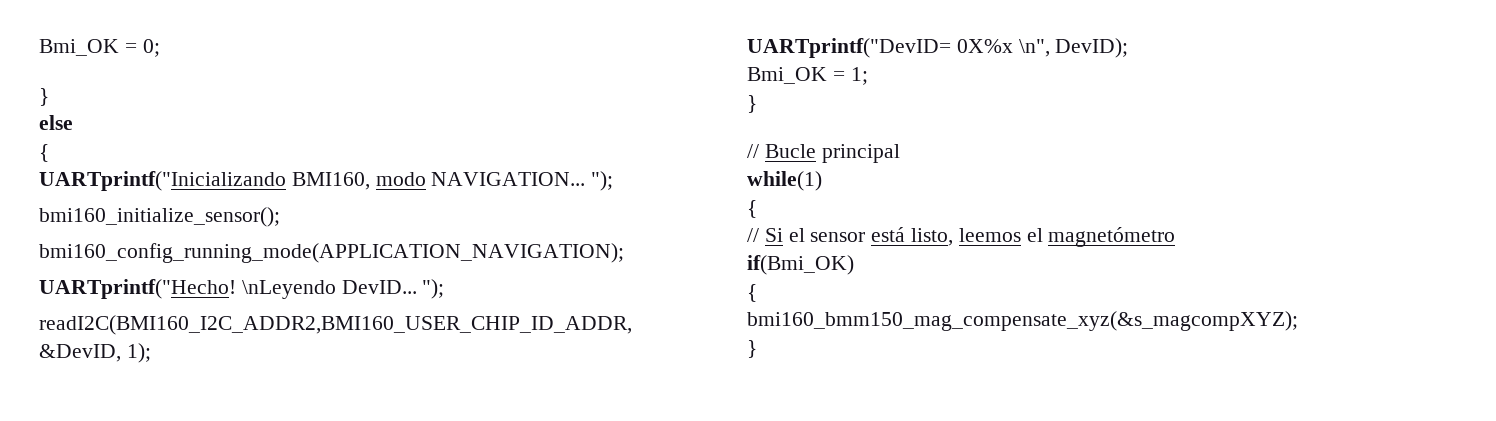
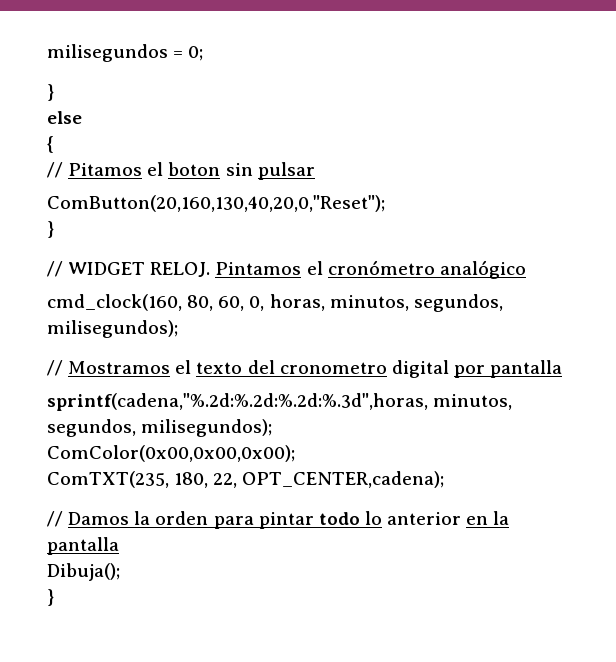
[39,39,119,56] Bmi_OK -> [47,44,168,62] milisegundos
[39,171,614,191] [39,207,280,227] [39,243,624,263] [39,279,445,299] [39,315,632,335] [39,343,151,363] [747,38,1129,58] [747,67,868,85] [747,95,757,113] [747,144,900,163] [747,171,822,191] [747,200,757,218] [747,227,1176,247] [747,255,854,275] [747,284,757,302] [747,311,1298,331] UARTprintf("Inicializando BMI160, modo NAVIGATION... "); // bmi160_initialize_sensor(); // bmi160_config_running_mode(APPLICATION_NAVIGATION); // UARTprintf("Hecho! \nLeyendo DevID... "); // readI2C(BMI160_I2C_ADDR2,BMI160_USER_CHIP_ID_ADDR, &DevID, 1); // UARTprintf("DevID= 0X%x \n", DevID); // Bmi_OK = 1; // } // // Bucle principal // while(1) // { // // Si el sensor está listo, leemos el magnetómetro // if(Bmi_OK) // { // bmi160_bmm150_mag_compensate_xyz(&s_magcompXYZ); -> [47,162,315,180] [47,195,385,212] [47,221,54,238] [47,260,526,279] [47,294,503,312] [47,320,178,338] [47,360,563,378] [47,393,513,411] [47,419,273,437] [47,445,295,462] [47,471,445,488] [47,511,510,529] [47,537,119,555] [47,563,120,581] // Pitamos el boton sin pulsar // ComButton(20,160,130,40,20,0,"Reset"); // } // // WIDGET RELOJ. Pintamos el cronómetro analógico // cmd_clock(160, 80, 60, 0, horas, minutos, segundos, milisegundos); // // Mostramos el texto del cronometro digital por pantalla // sprintf(cadena,"%.2d:%.2d:%.2d:%.3d",horas, minutos, segundos, milisegundos); // ComColor(0x00,0x00,0x00); // ComTXT(235, 180, 22, OPT_CENTER,cadena); // // Damos la orden para pintar todo lo anterior en la pantalla // Dibuja();

